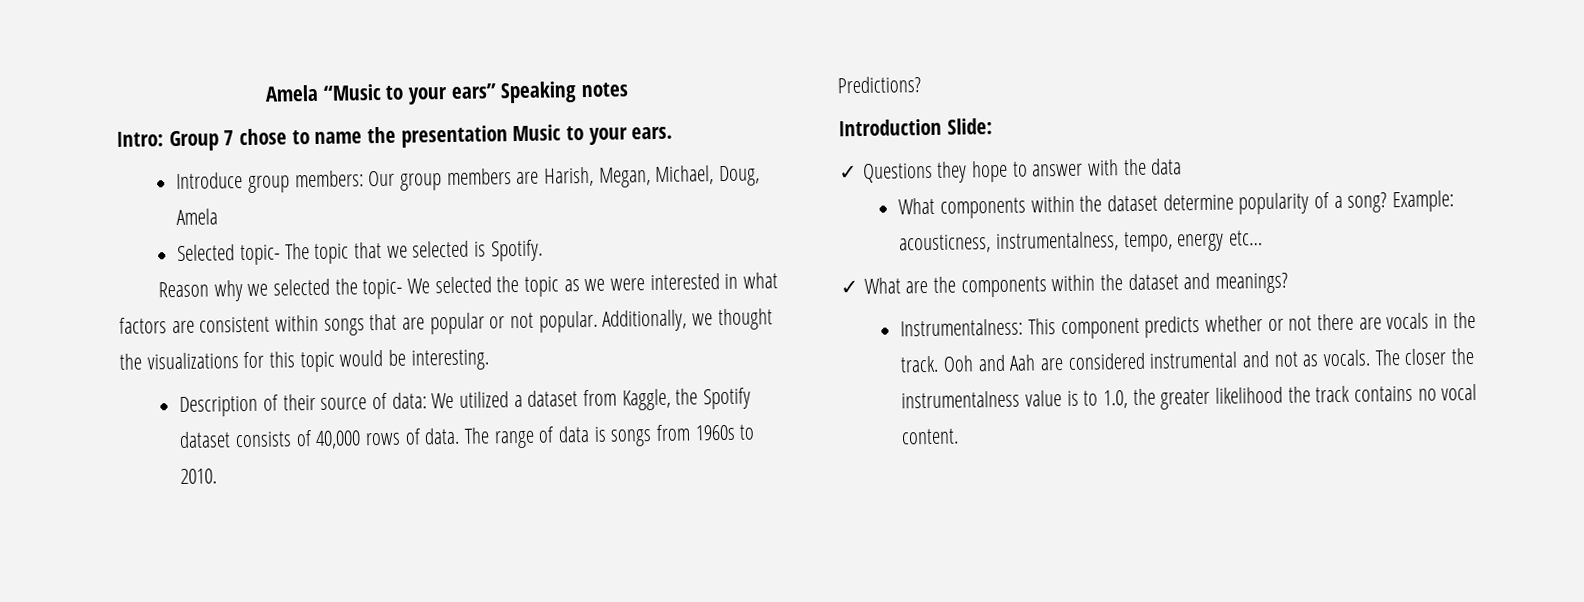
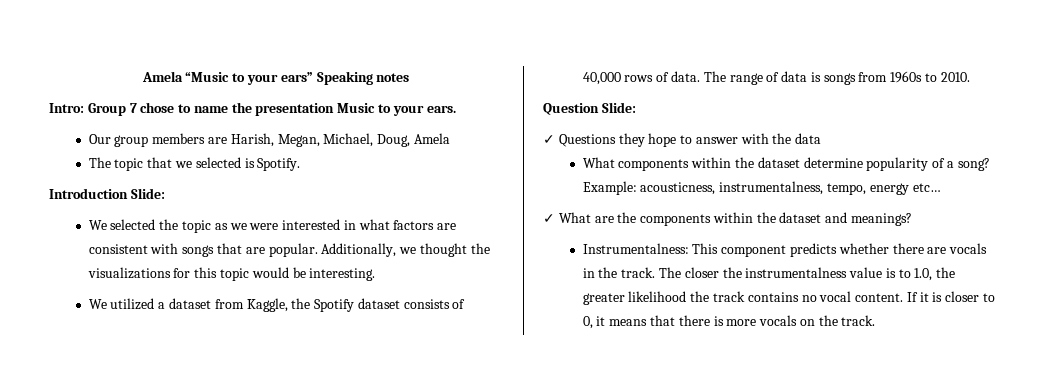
[176,170,364,193] Introduce group members: -> (456, 109) none
[177,244,281,266] Selected topic- -> (450, 138) none
[158,278,403,302] Reason why we selected the topic- -> [49,188,165,199] Introduction Slide: //
[275,314,320,332] within -> [150,243,179,254] with
[429,312,535,335] popular or not -> (265, 250) none
[179,392,427,417] Description of their source of data: -> (376, 274) none
[837,76,921,94] [838,118,942,137] Predictions? // Introduction -> [543,103,599,115] Question
[1267,315,1313,332] or not -> (889, 248) none
[943,349,1372,372] Ooh and Aah are considered instrumental and not as vocals. -> (656, 272) none
(960, 436) none -> [906,291,995,302] [582,315,876,329] If it is closer to 0, it means that there is more vocals on the track.

